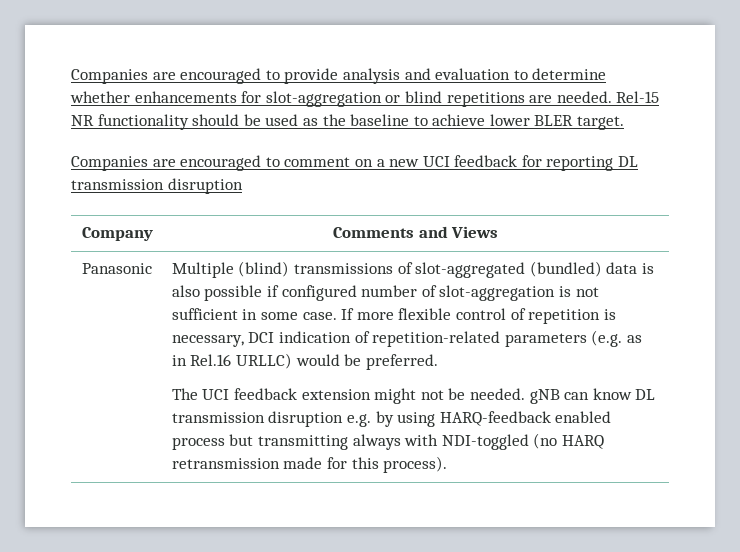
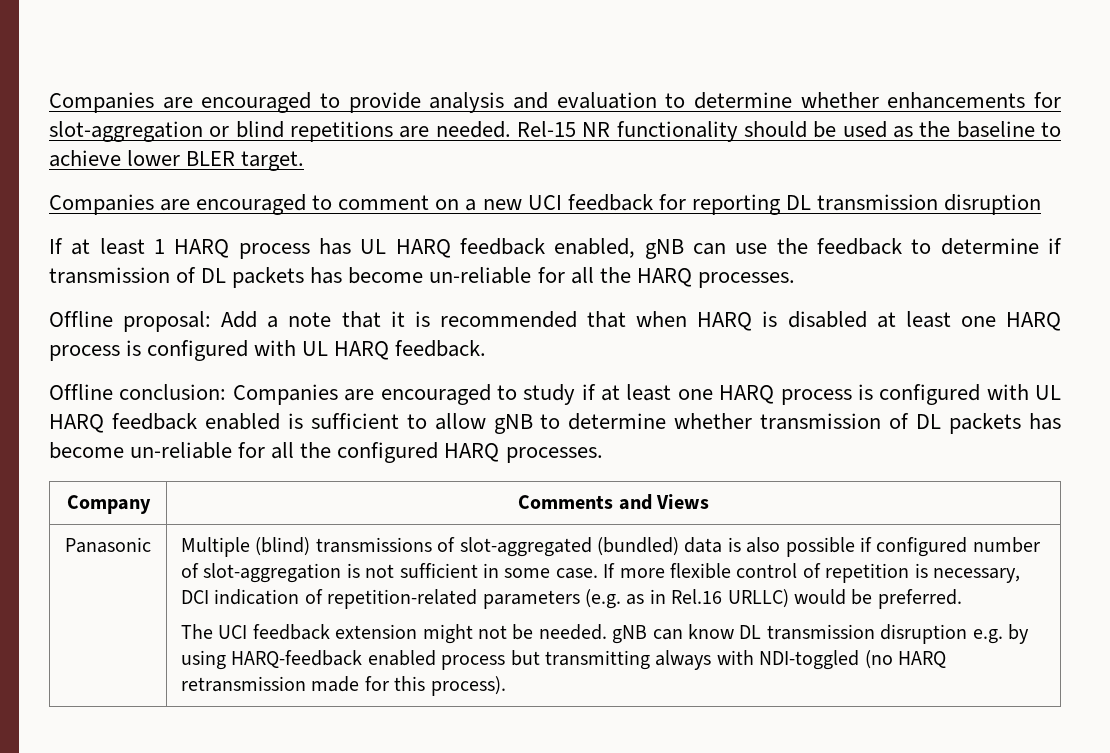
(243, 186) none -> [49,238,1063,259] [49,267,795,288] [49,311,1061,332] [49,340,487,361] [49,384,1061,405] [49,413,1061,434] [49,442,603,463] // If at least 1 HARQ process has UL HARQ feedback enabled, gNB can use the feedback to determine if transmission of DL packets has become un-reliable for all the HARQ processes. // Offline proposal: Add a note that it is recommended that when HARQ is disabled at least one HARQ process is configured with UL HARQ feedback. // Offline conclusion: Companies are encouraged to study if at least one HARQ process is configured with UL HARQ feedback enabled is sufficient to allow gNB to determine whether transmission of DL packets has become un-reliable for all the configured HARQ processes.

